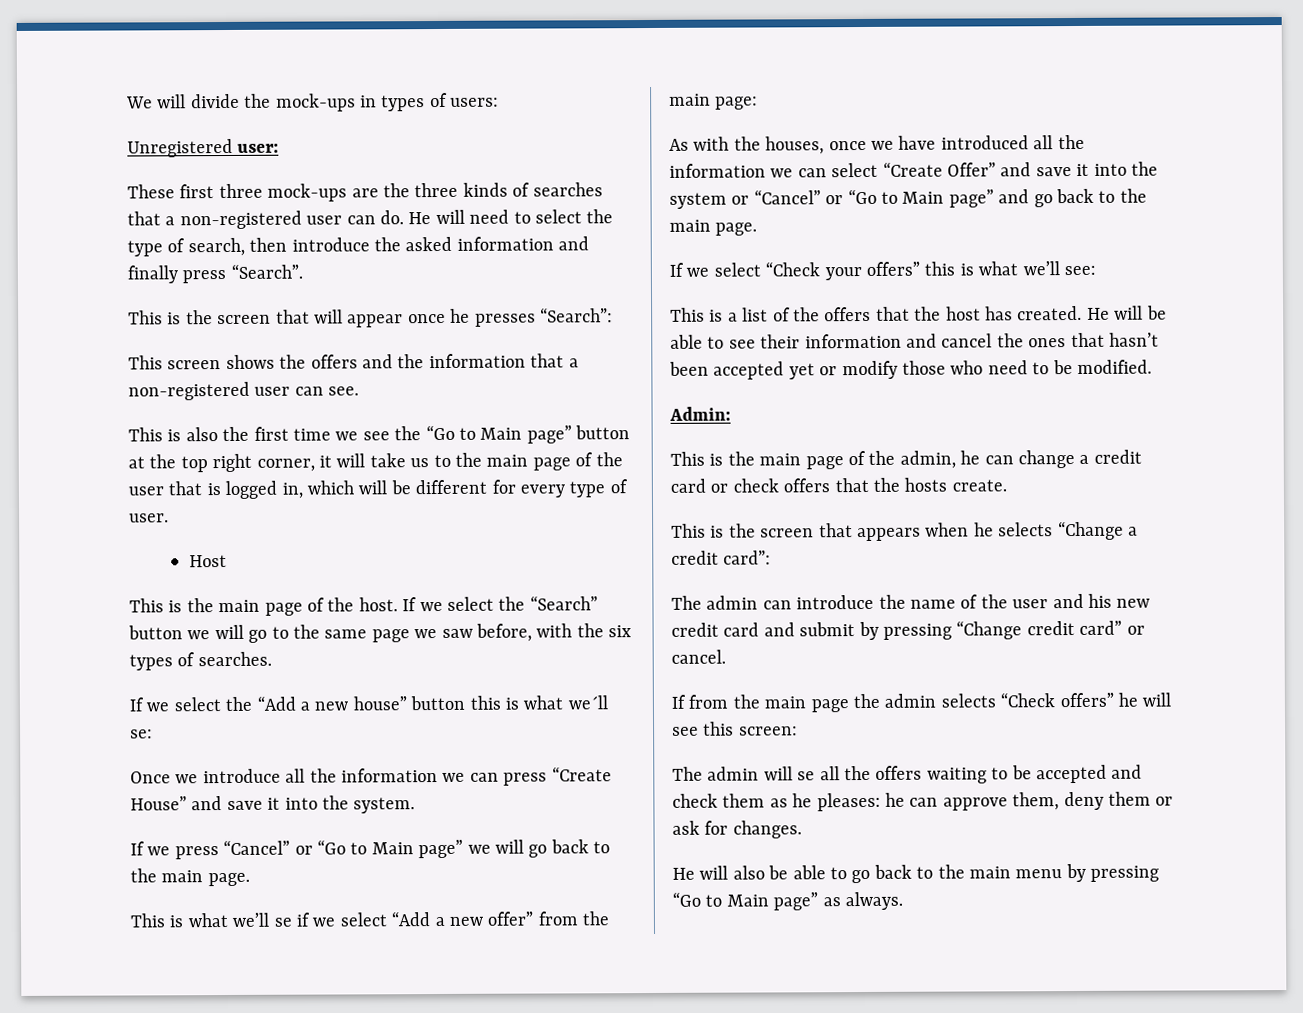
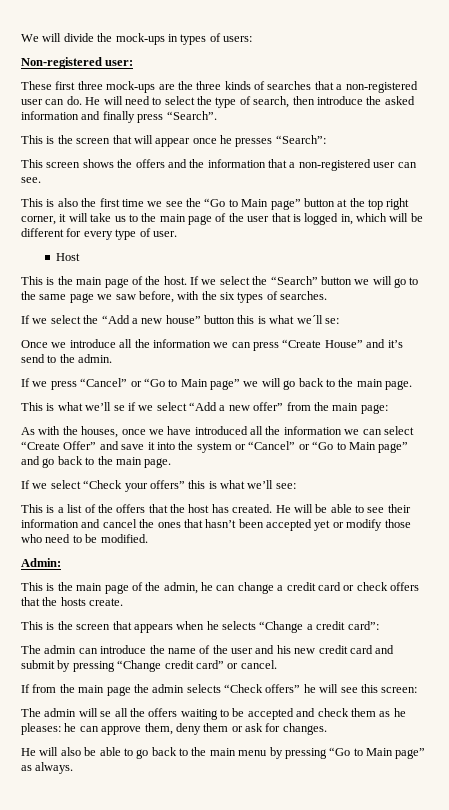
[127,138,233,158] Unregistered -> [21,57,102,69] Non-registered
[226,795,416,814] save it into the system. -> [387,340,403,348] [21,354,113,363] it’s send to the admin.

